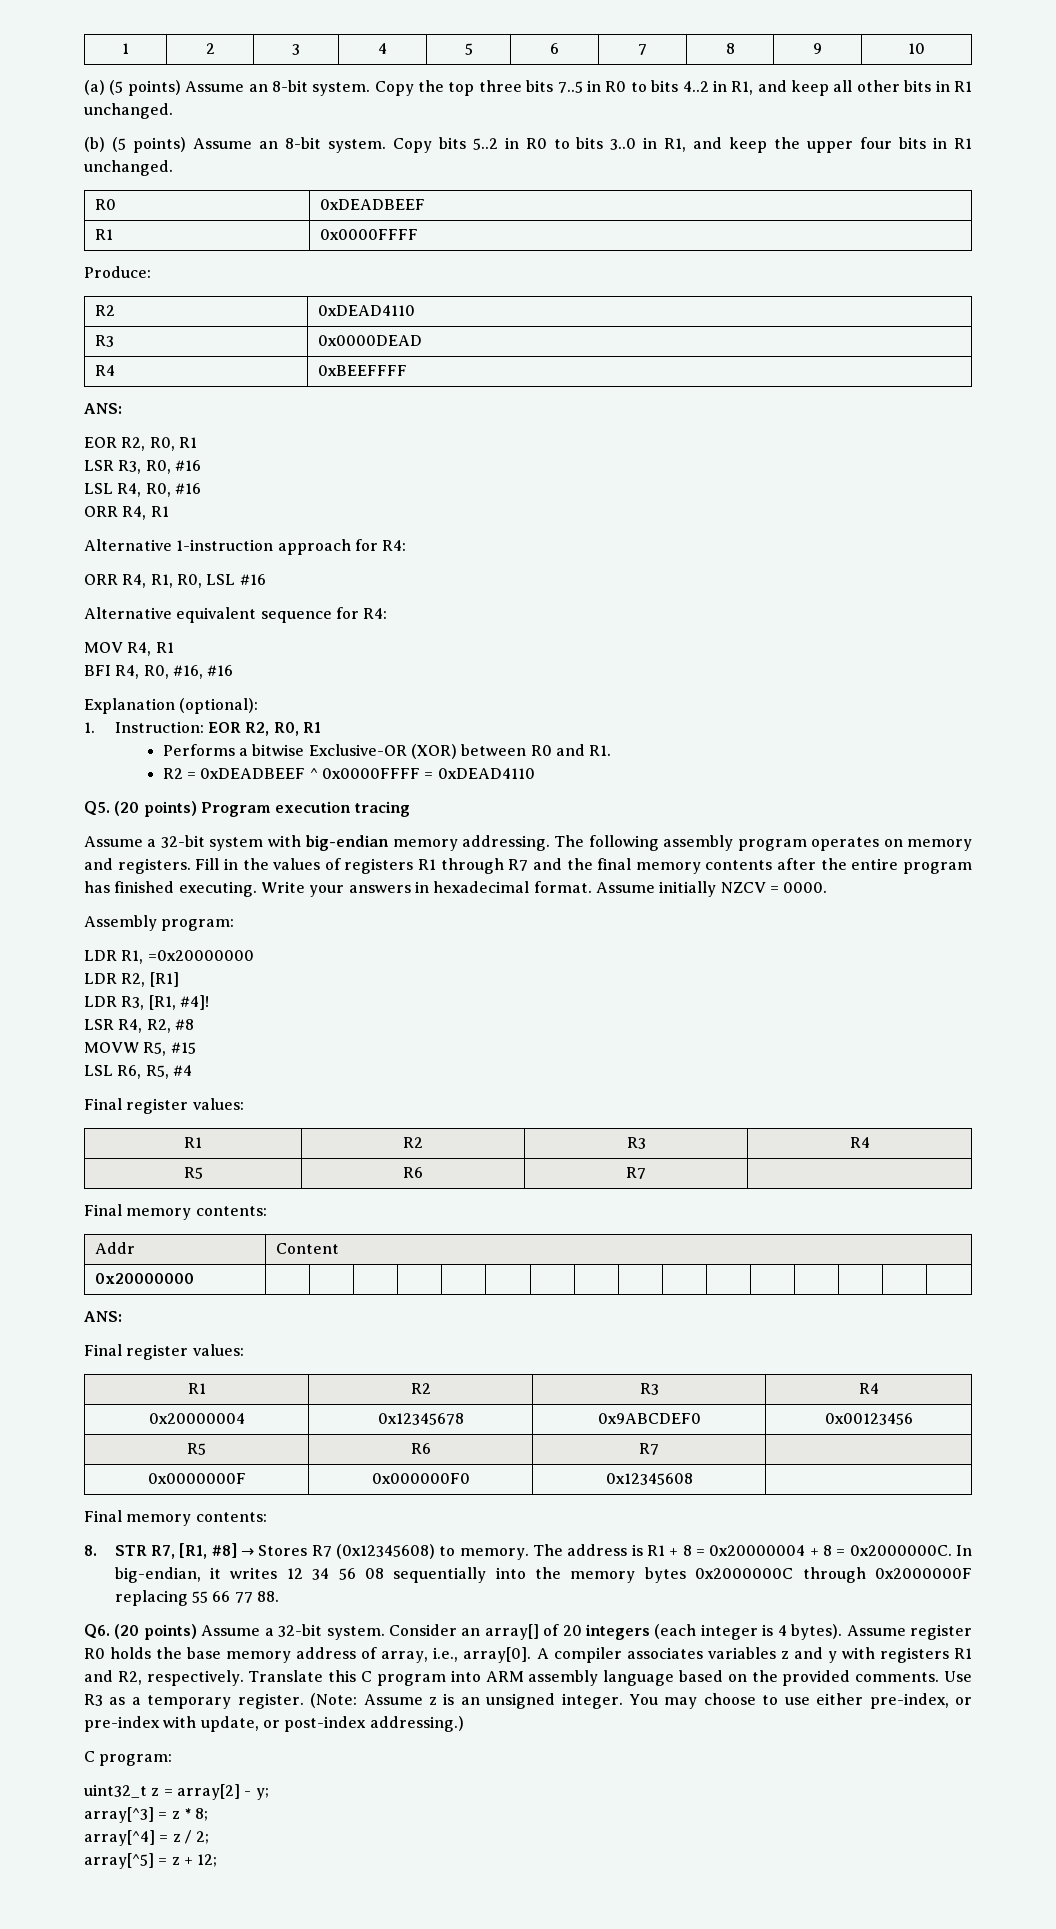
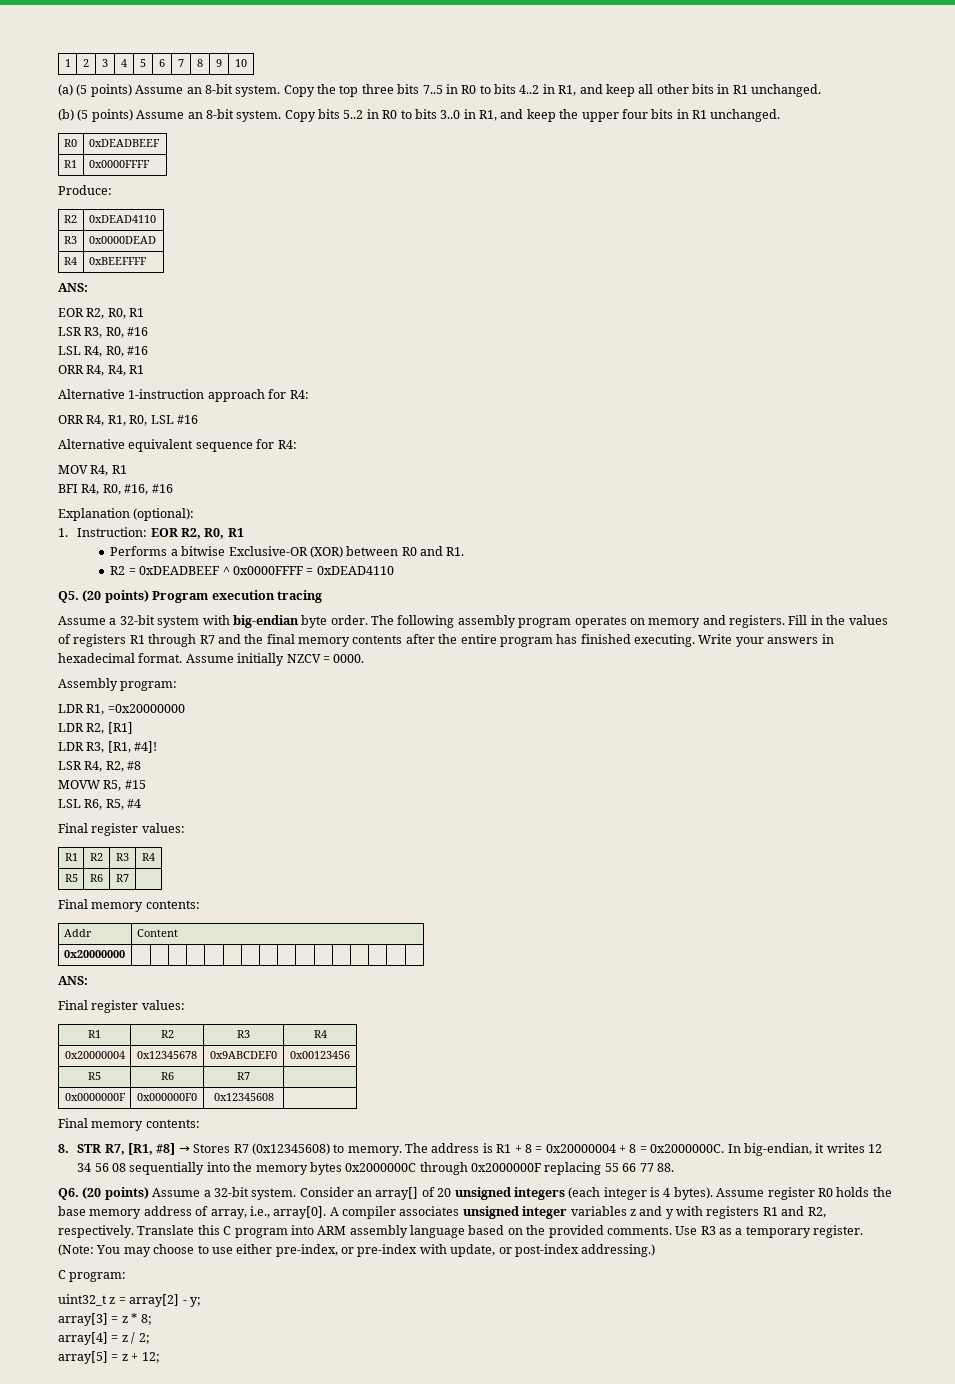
(147, 513) none -> [107,365,126,376] R4,
[392,835,551,851] memory addressing. -> [301,615,368,628] byte order.
(582, 1630) none -> [454,1187,511,1200] unsigned
(703, 1653) none -> [462,1206,568,1219] unsigned integer
[363,1693,623,1709] Assume z is an unsigned integer. -> (94, 1250) none
[84,1807,154,1823] array[^3] -> [58,1313,108,1326] array[3]
[84,1830,155,1846] array[^4] -> [58,1332,108,1345] array[4]
[84,1853,154,1869] array[^5] -> [58,1351,108,1364] array[5]

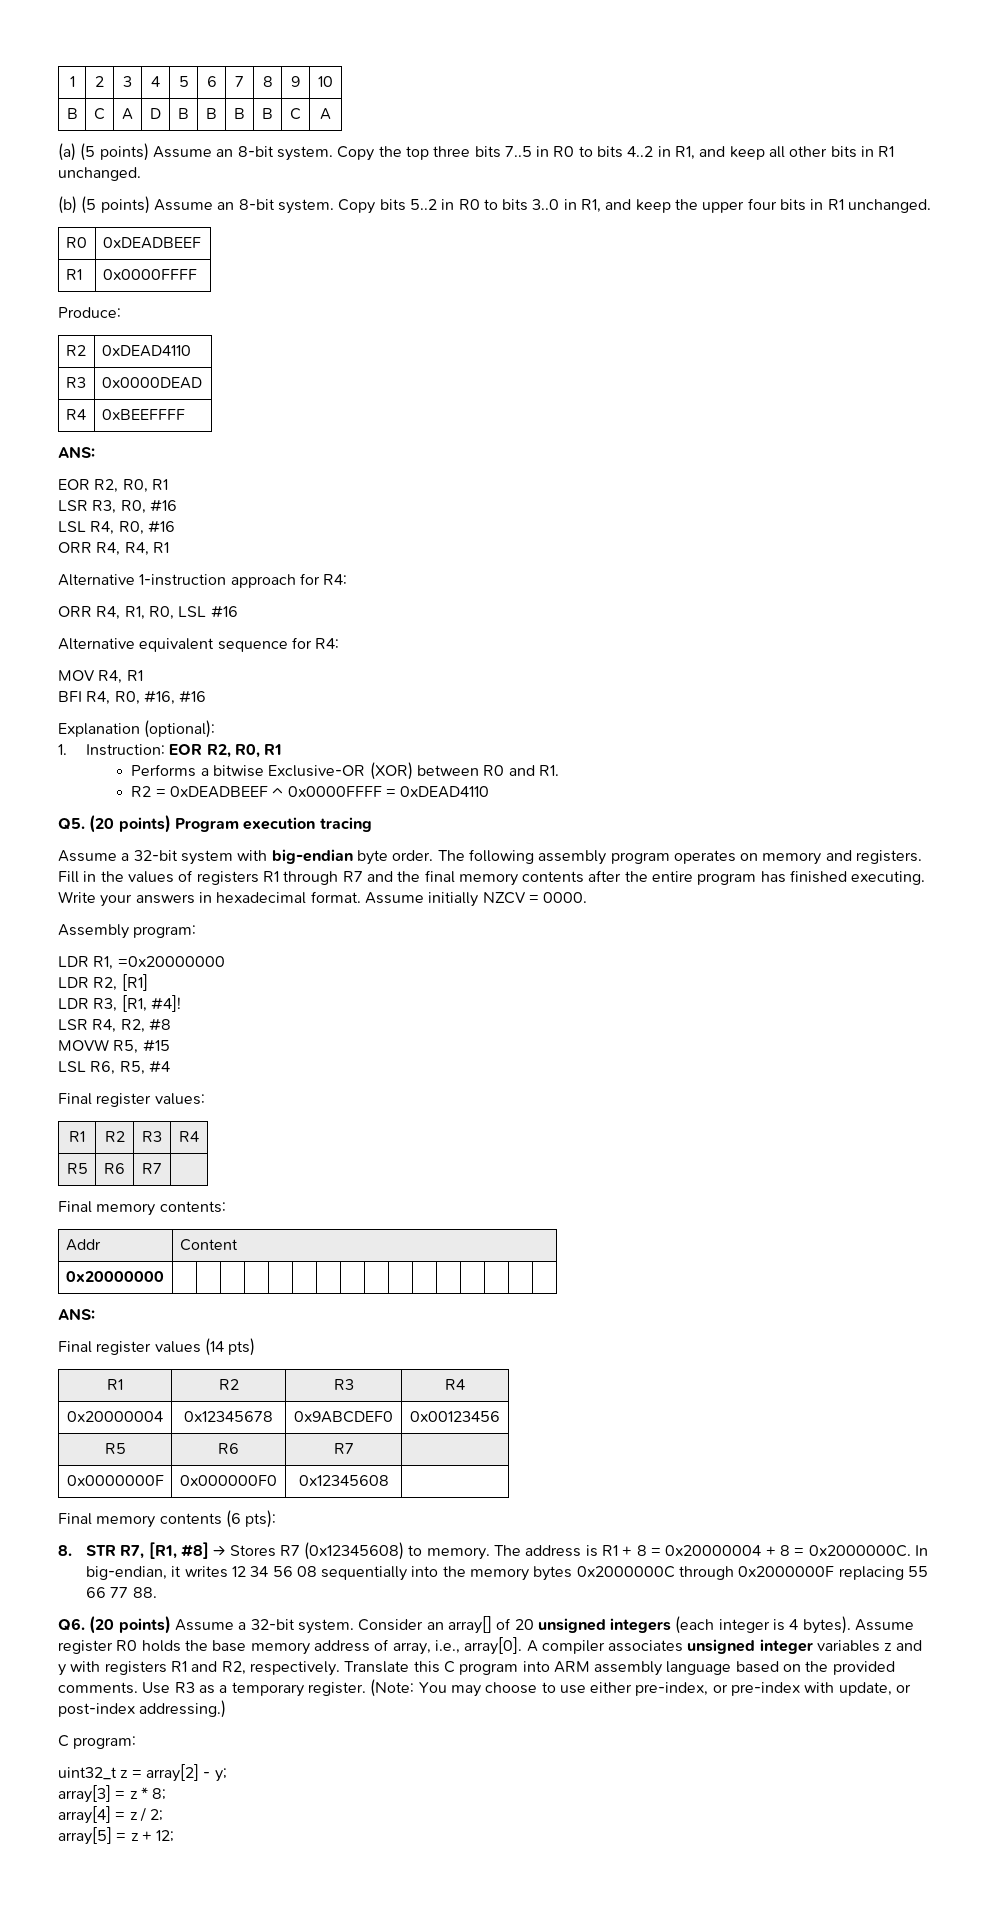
(247, 63) none -> [66,108,78,119] [94,108,105,120] [122,108,133,120] [150,108,161,119] [178,108,189,119] [206,108,217,119] [234,108,245,119] [262,108,273,119] [290,108,301,120] [320,108,331,120] // B | C | A | D | B | B | B | B | C | A
[141,1000,185,1010] values: -> [154,1338,256,1356] values (14 pts)
[145,1119,200,1128] contents: -> [159,1510,277,1528] contents (6 pts):

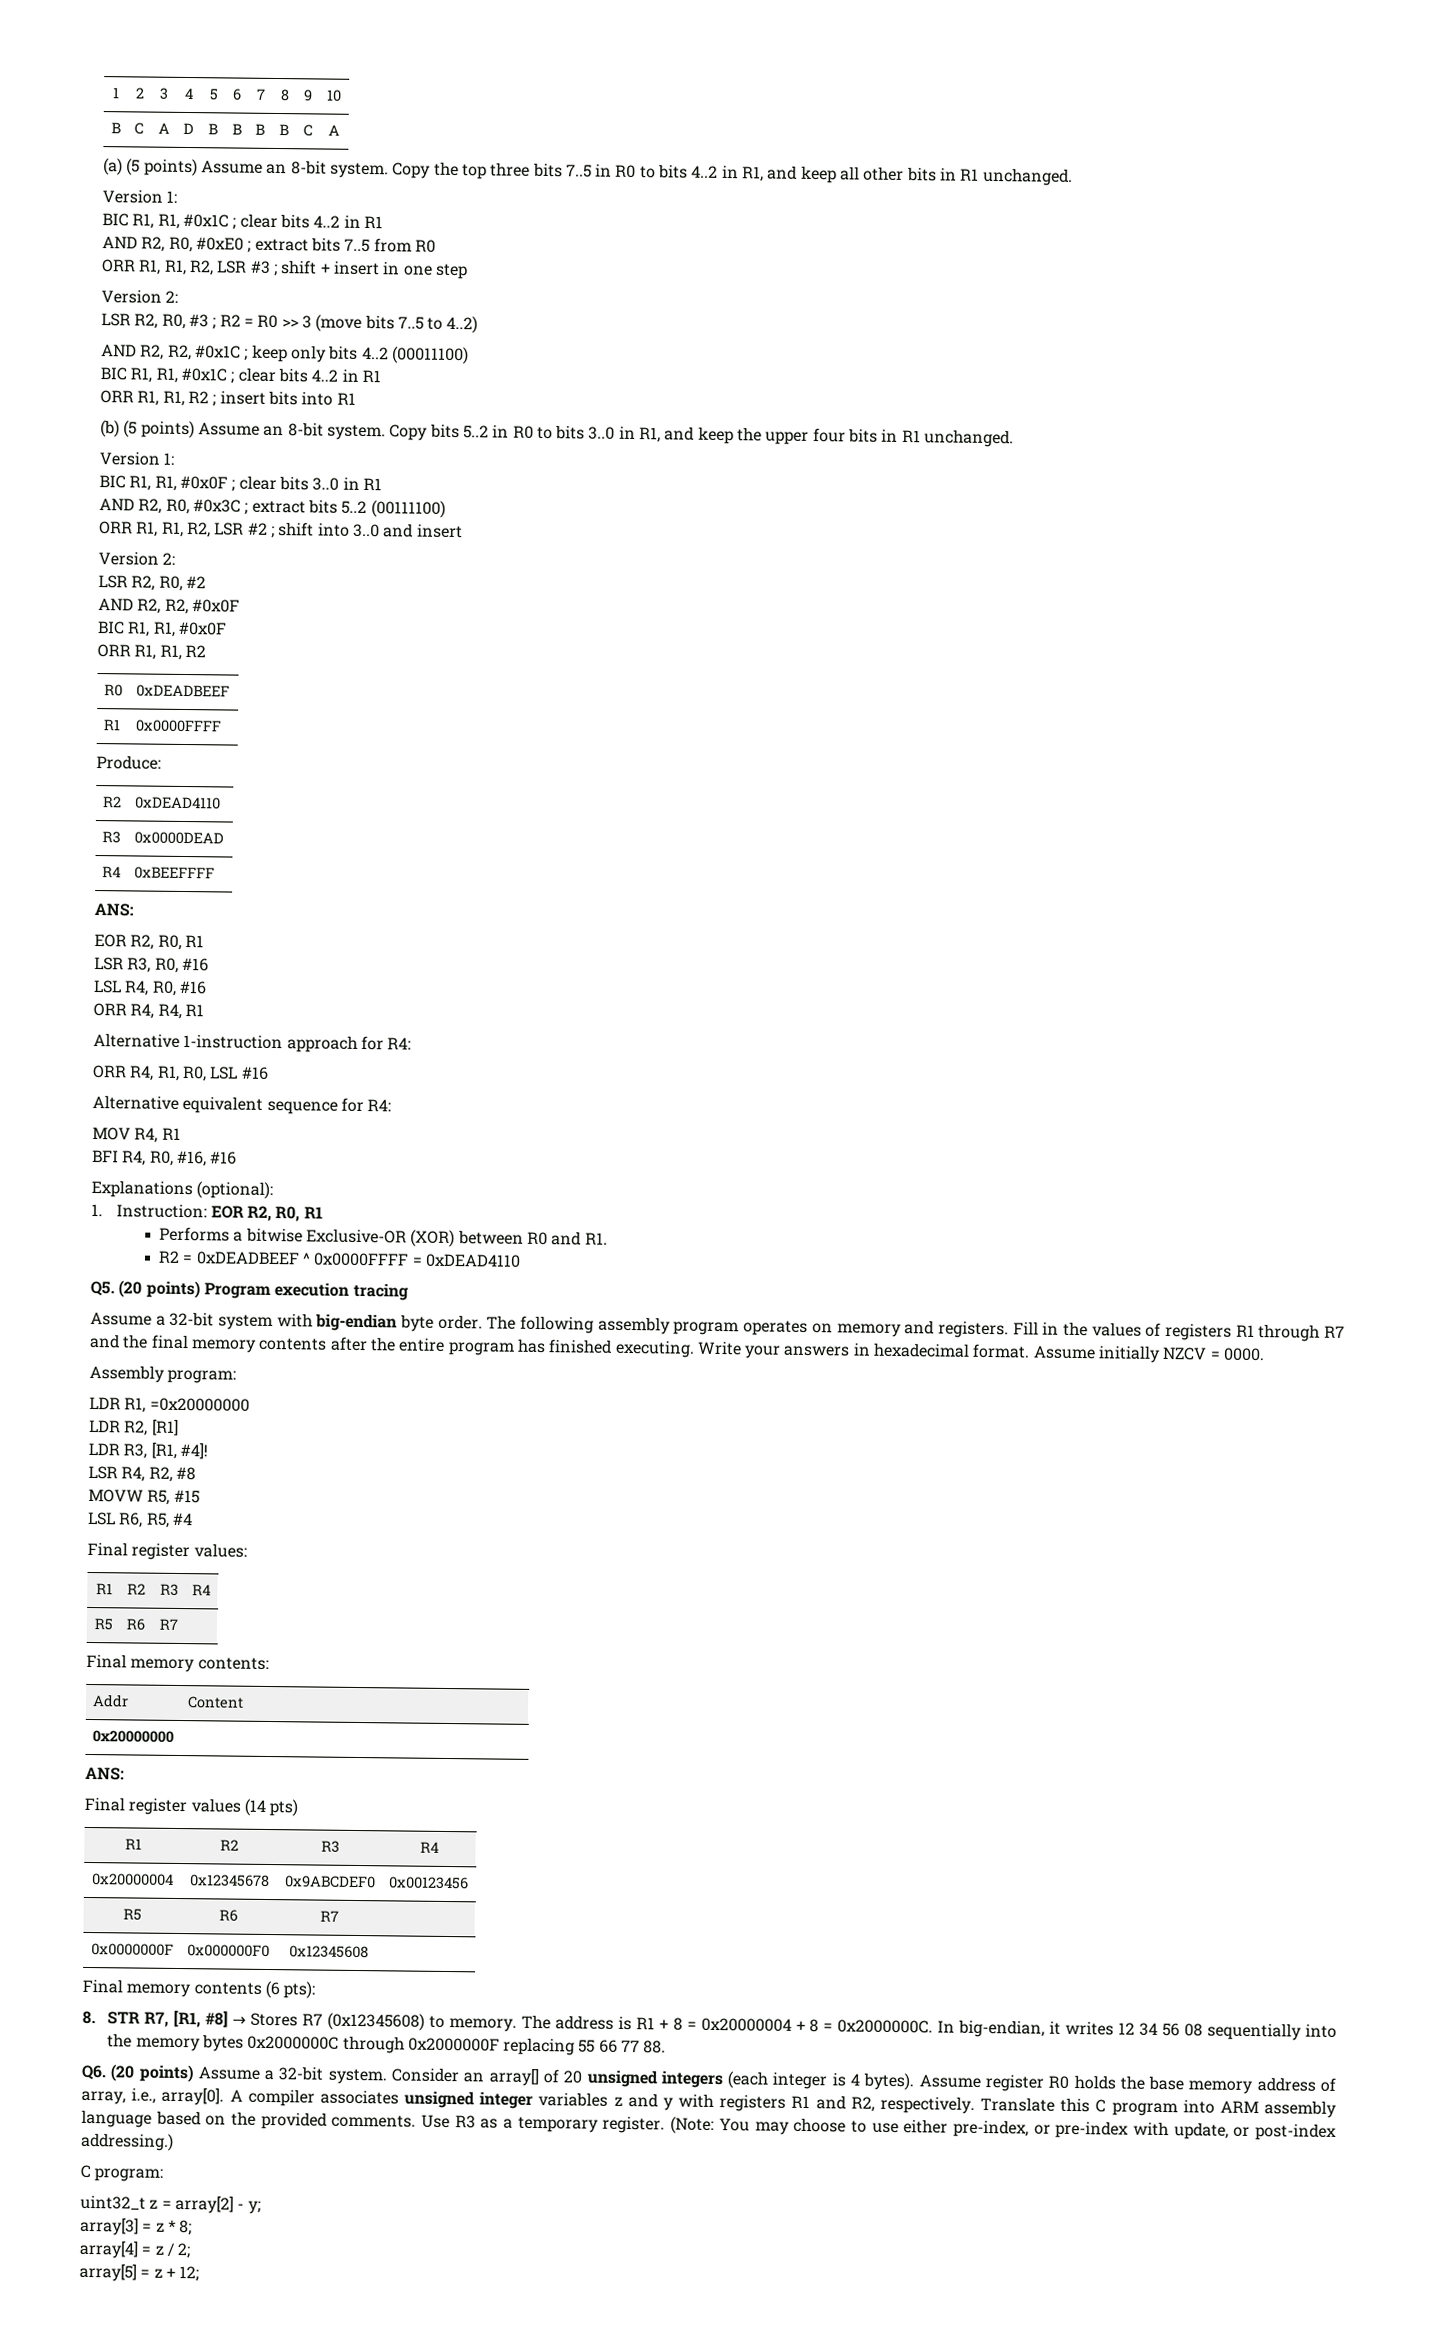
(141, 174) none -> [102,189,178,204] [102,213,383,230] [102,236,436,253] [102,259,468,280] [101,289,179,304] [101,313,479,334] [101,344,469,365] [100,367,381,384] [100,390,356,407] // Version 1: // BIC R1, R1, #0x1C ; clear bits 4..2 in R1 // AND R2, R0, #0xE0 ; extract bits 7..5 from R0 // ORR R1, R1, R2, LSR #3 ; shift + insert in one step // Version 2: // LSR R2, R0, #3 ; R2 = R0 >> 3 (move bits 7..5 to 4..2) // AND R2, R2, #0x1C ; keep only bits 4..2 (00011100) // BIC R1, R1, #0x1C ; clear bits 4..2 in R1 // ORR R1, R1, R2 ; insert bits into R1
(932, 206) none -> [99,451,175,466] [99,475,382,492] [99,498,446,518] [99,521,463,539] [98,551,176,566] [98,575,206,591] [98,598,240,615] [97,621,227,637] [97,644,206,660] // Version 1: // BIC R1, R1, #0x0F ; clear bits 3..0 in R1 // AND R2, R0, #0x3C ; extract bits 5..2 (00111100) // ORR R1, R1, R2, LSR #2 ; shift into 3..0 and insert // Version 2: // LSR R2, R0, #2 // AND R2, R2, #0x0F // BIC R1, R1, #0x0F // ORR R1, R1, R2
[58,723,140,737] Explanation -> [91,1179,193,1199] Explanations

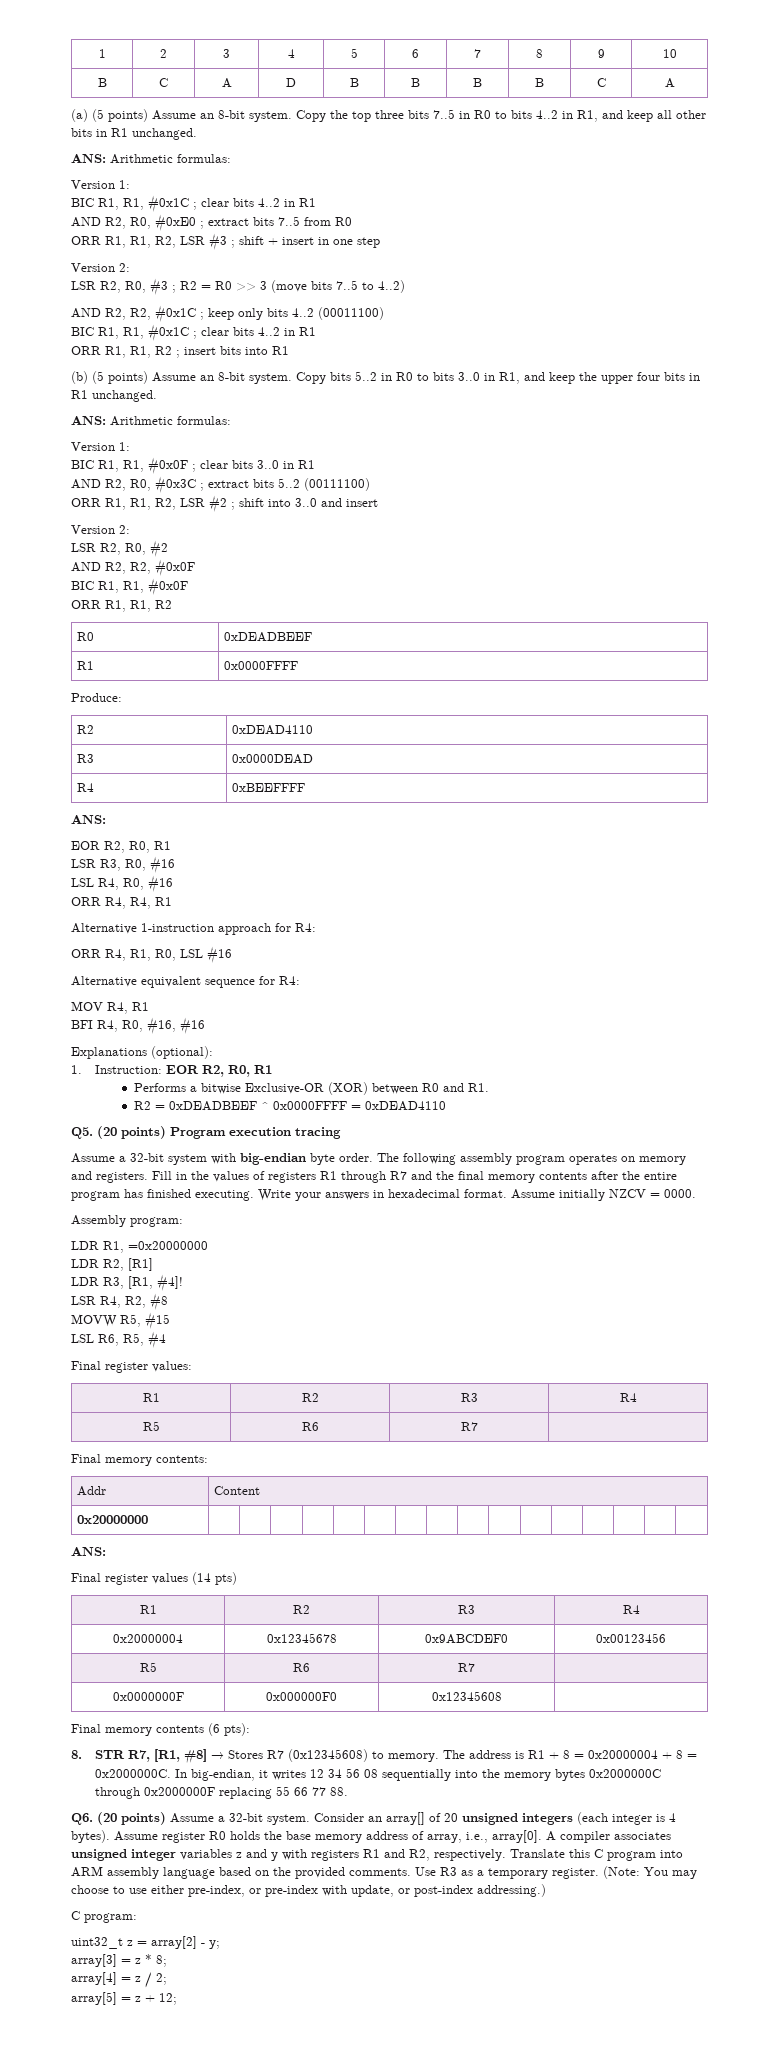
(1073, 176) none -> [71,154,231,164] // ANS: Arithmetic formulas:
(1015, 438) none -> [71,416,231,426] // ANS: Arithmetic formulas:

